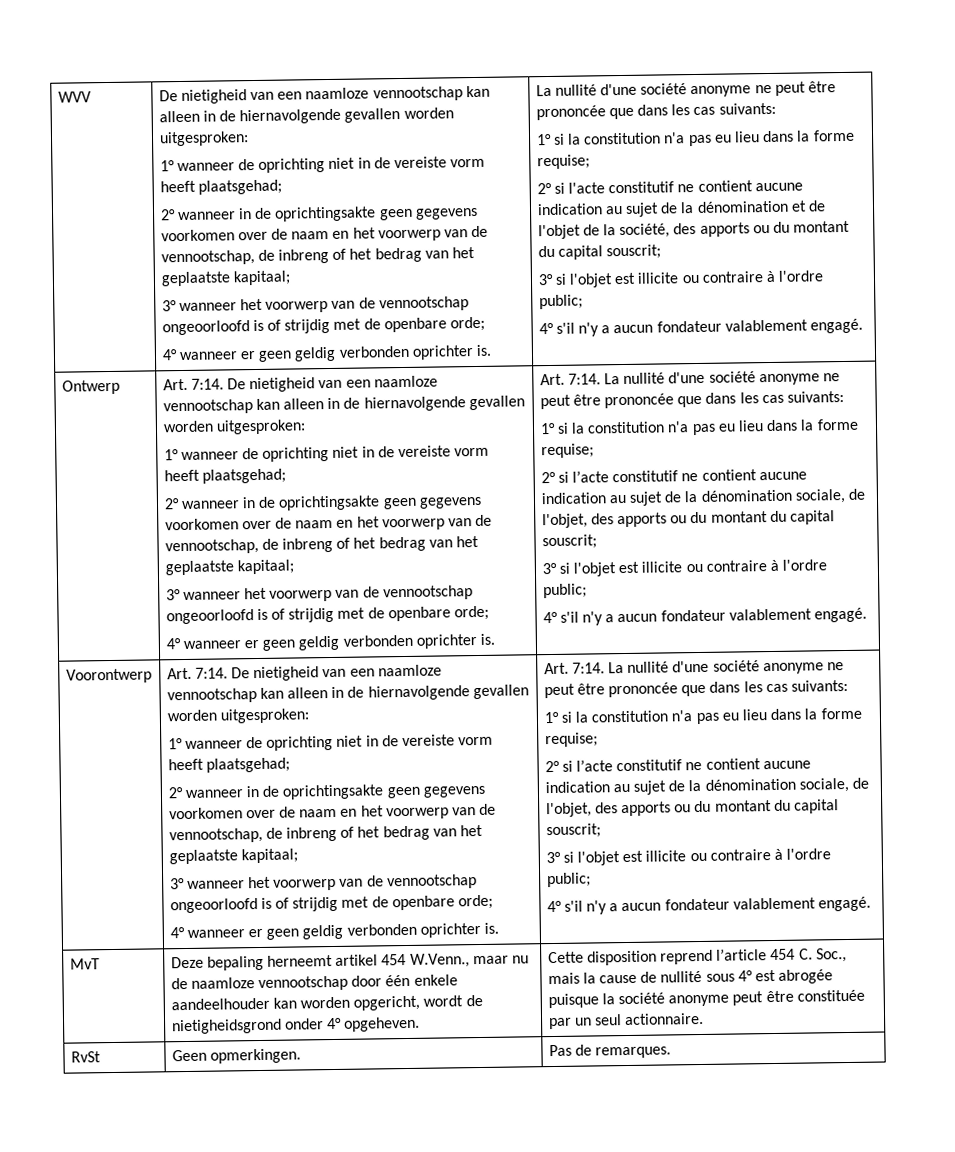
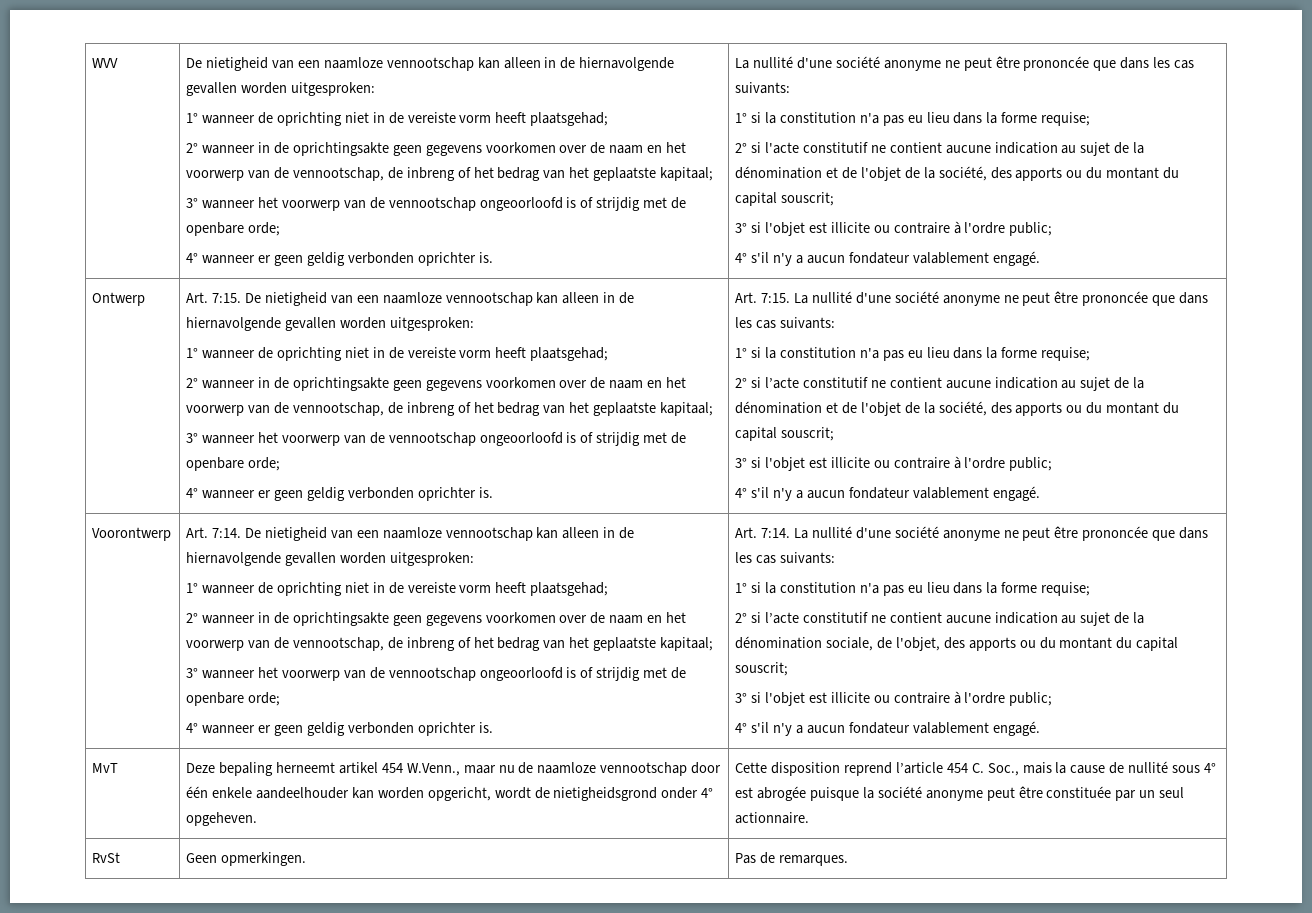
[190,378,224,390] 7:14. -> [212,293,242,303] 7:15.
[567,373,601,385] 7:14. -> [761,293,791,303] 7:15.
[794,488,866,504] [541,513,588,529] sociale, de l'objet, -> [826,401,987,416] et de l'objet de la société,

